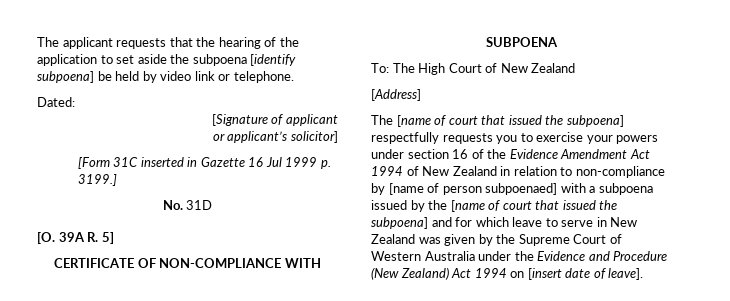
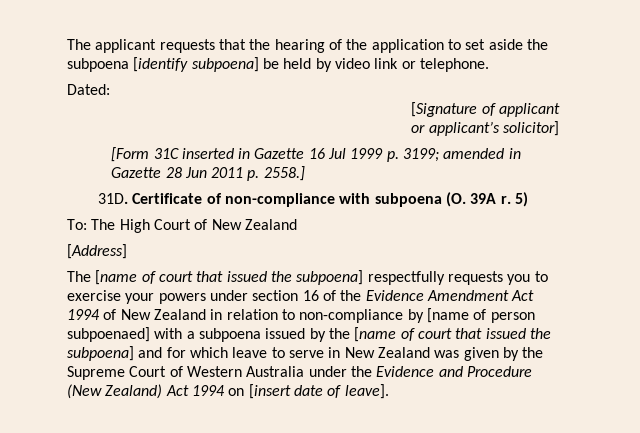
[77,174,117,186] [162,200,213,210] [37,232,114,244] [54,258,321,268] [486,37,558,47] 3199.] // No. 31D // [O. 39A R. 5] // CERTIFICATE OF NON-COMPLIANCE WITH SUBPOENA -> [403,148,521,162] [111,166,305,181] [98,192,528,207] 3199; amended in Gazette 28 Jun 2011 p. 2558.] // 31D. Certificate of non-compliance with subpoena (O. 39A r. 5)

